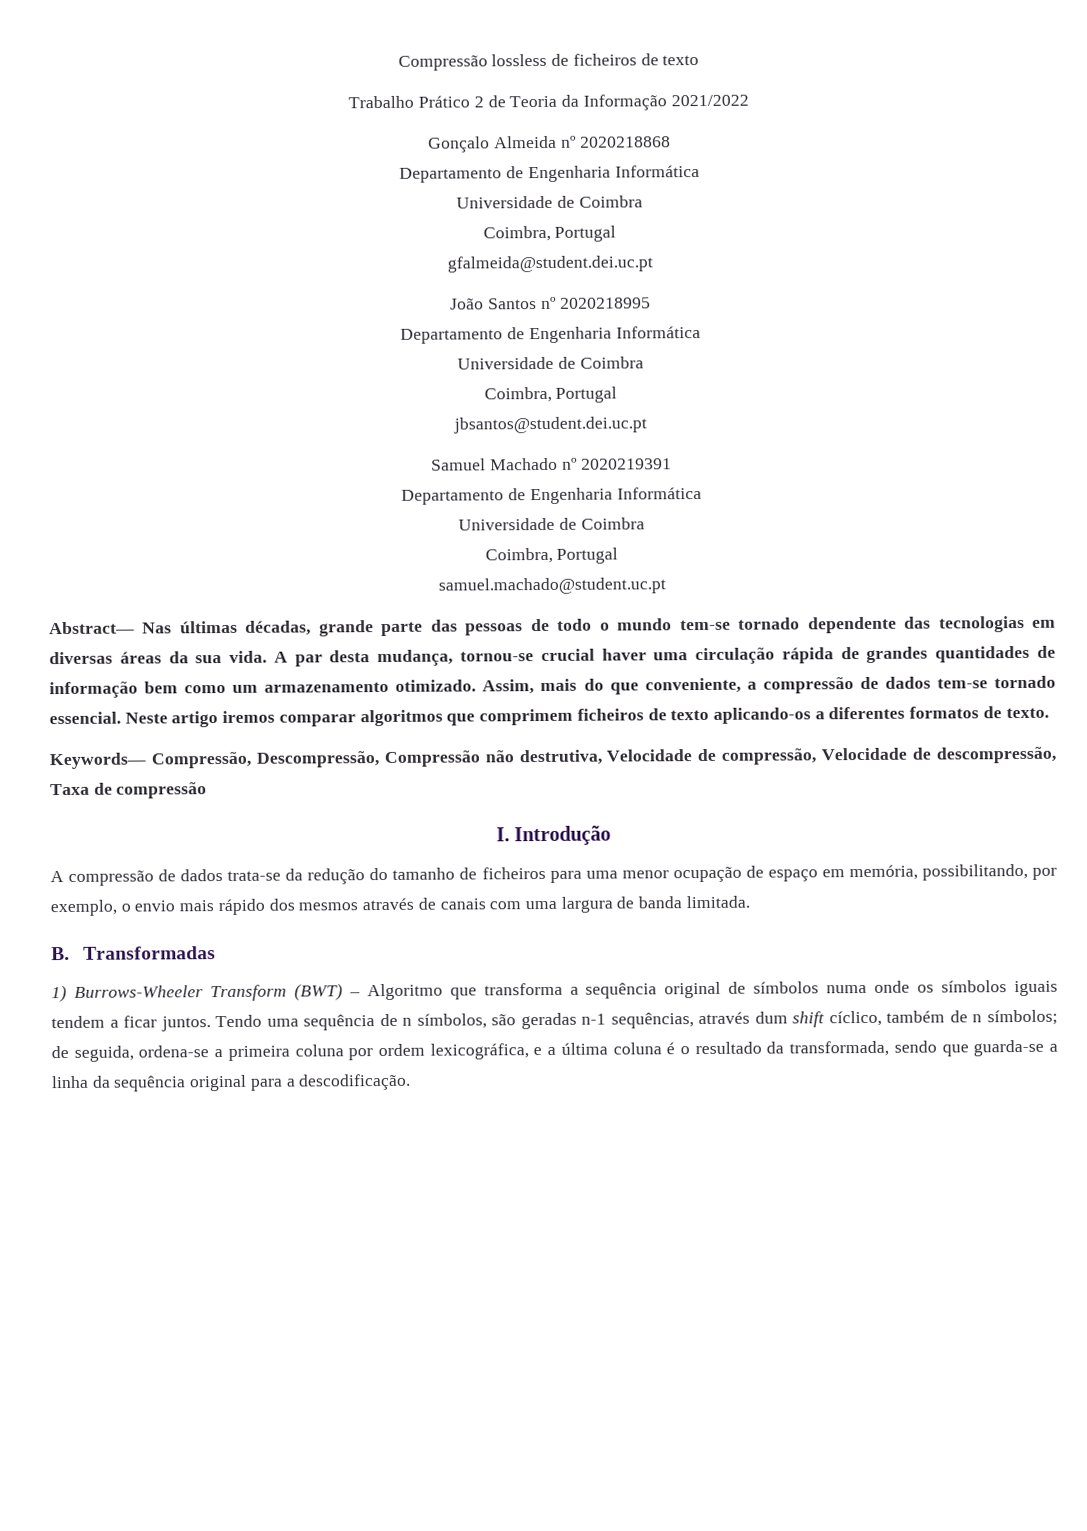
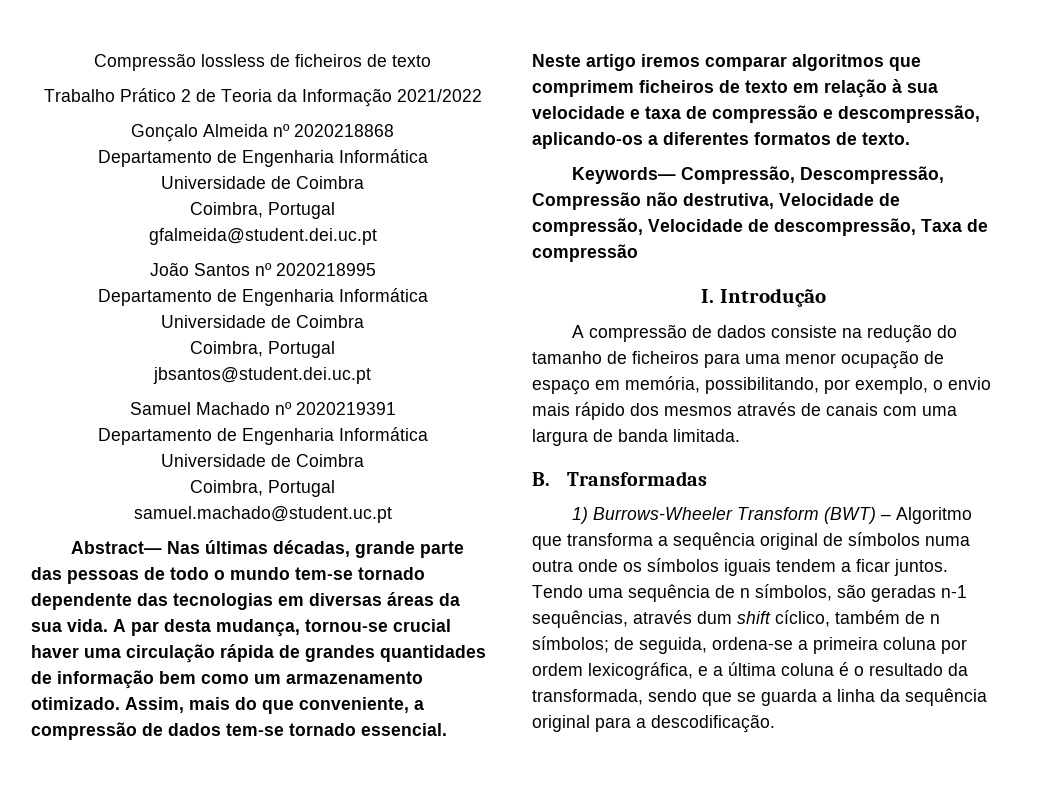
(710, 715) none -> [793,79,938,98] [532,105,980,123] em relação à sua velocidade e taxa de compressão e descompressão,
[227,868,304,881] trata-se da -> [771,325,863,338] consiste na
(868, 989) none -> [532,560,573,572] outra
[973,1039,1045,1057] guarda-se -> [737,689,817,706] se guarda

